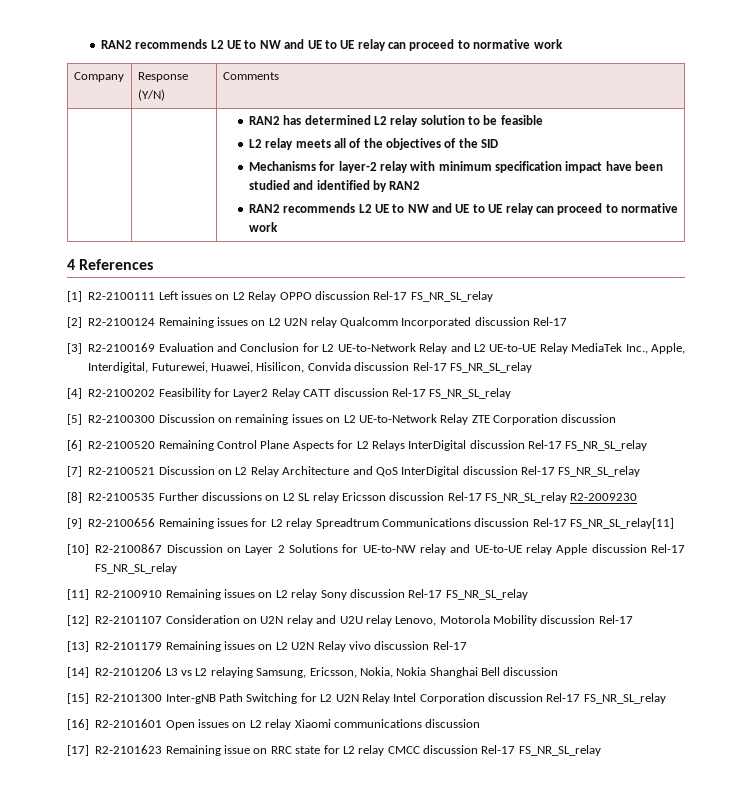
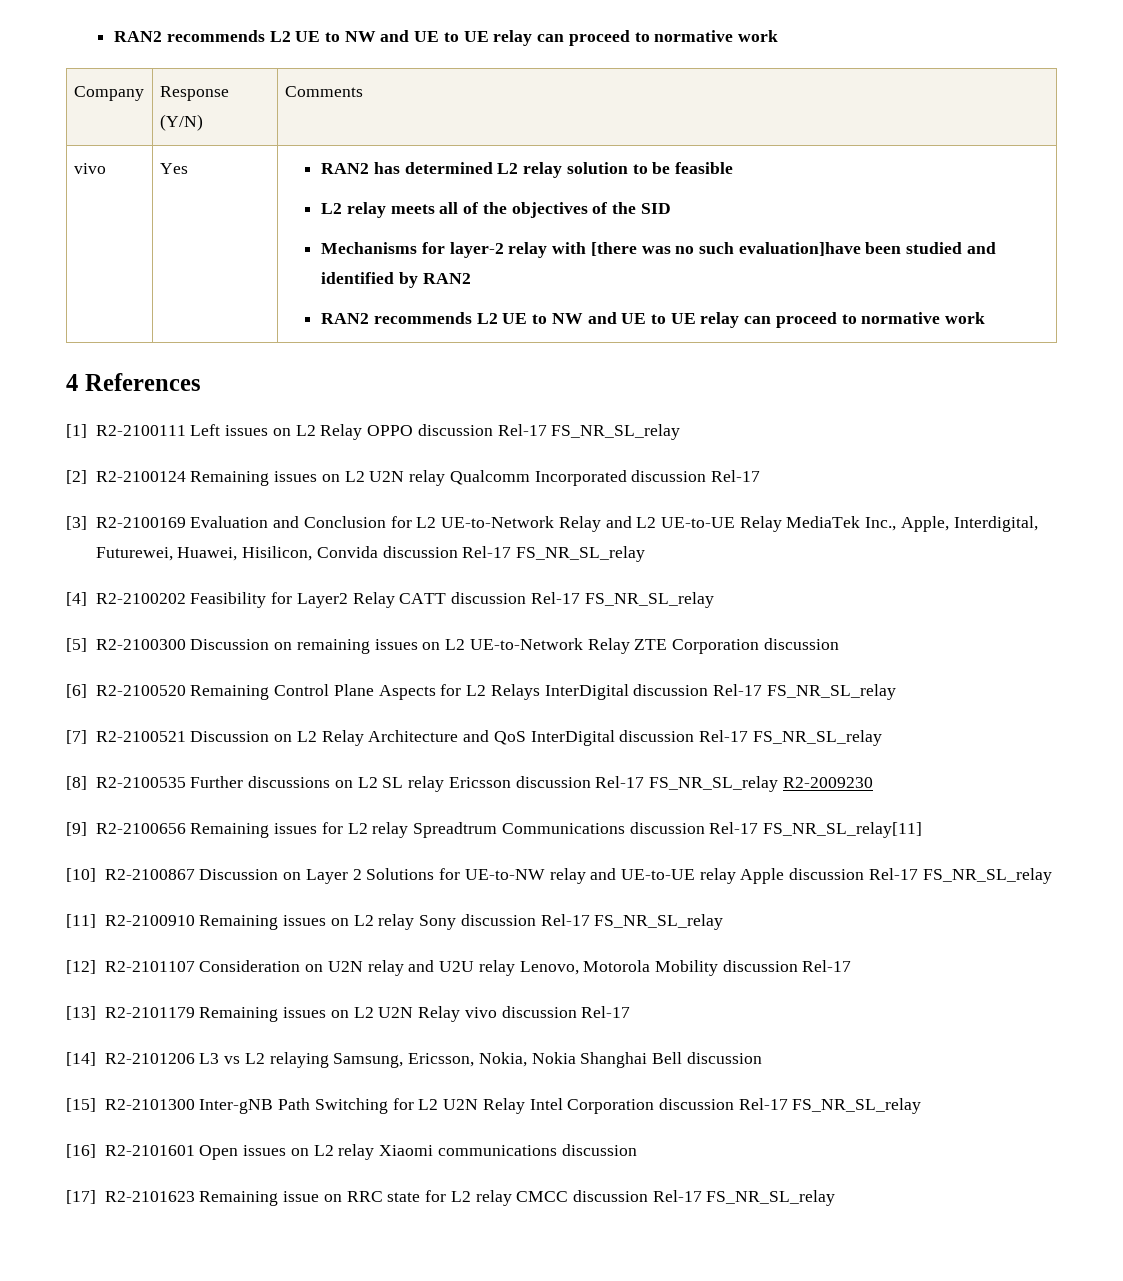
(279, 76) | -> [73,163,106,174] [159,163,188,174] vivo | Yes
[438,161,632,173] minimum specification impact have -> [590,242,861,256] [there was no such evaluation]have

